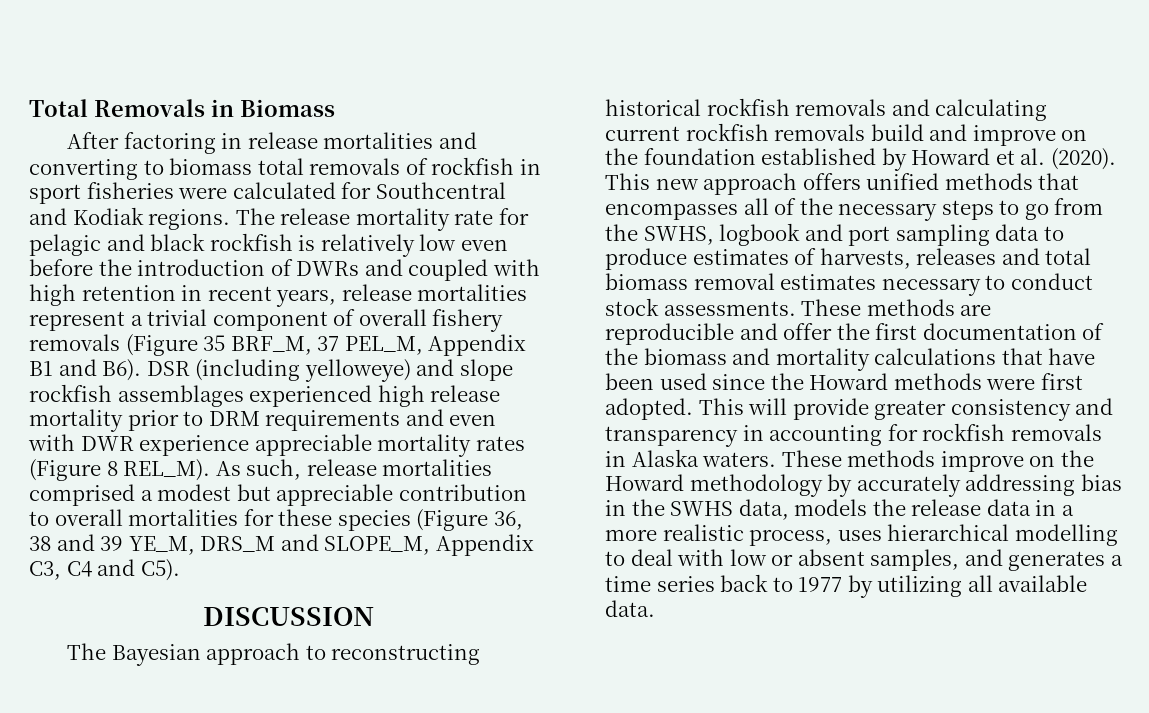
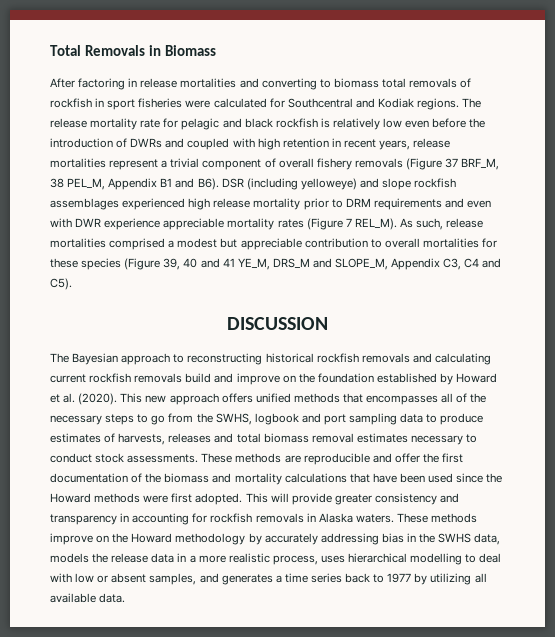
[203,335,340,355] 35 BRF_M, 37 -> [445,158,500,170] [50,178,64,188] 37 BRF_M, 38
[106,461,118,476] 8 -> [345,218,352,227] 7
[493,511,523,530] [29,534,124,551] 36, 38 and 39 -> [163,258,235,270] 39, 40 and 41

